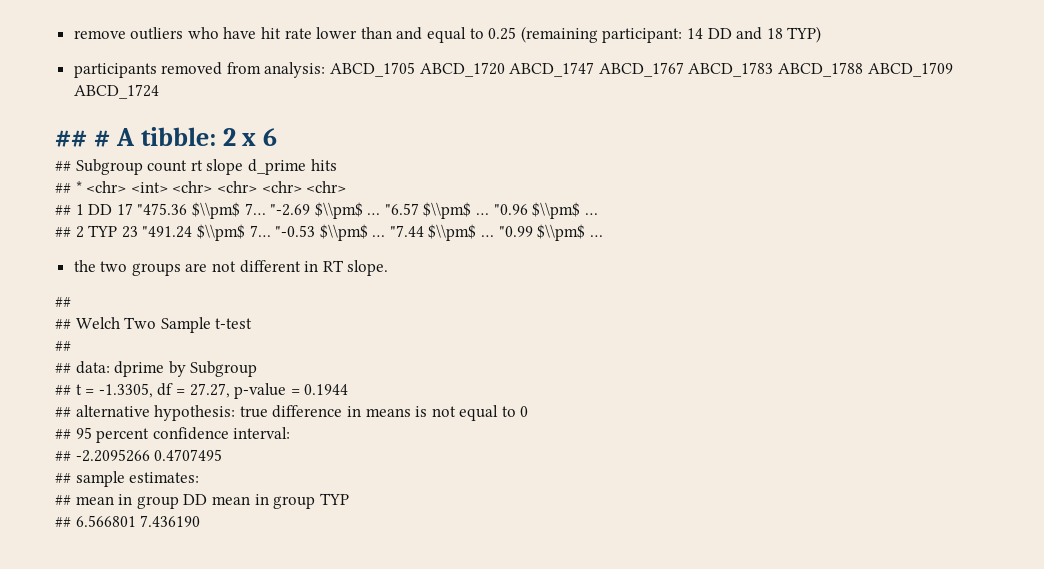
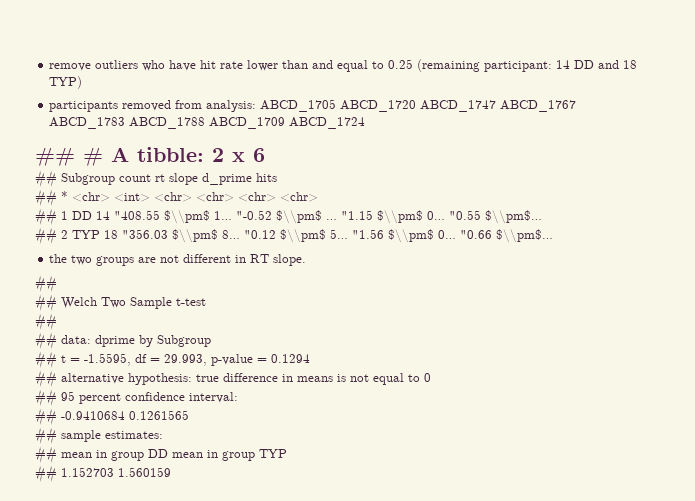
[116,202,598,219] [55,224,603,241] 17 "475.36 $\\pm$ 7… "-2.69 $\\pm$ … "6.57 $\\pm$ … "0.96 $\\pm$ … // ## 2 TYP 23 "491.24 $\\pm$ 7… "-0.53 $\\pm$ … "7.44 $\\pm$ … "0.99 $\\pm$ … -> [96,210,542,224] [35,227,553,244] 14 "408.55 $\\pm$ 1… "-0.52 $\\pm$ … "1.15 $\\pm$ 0… "0.55 $\\pm$… // ## 2 TYP 18 "356.03 $\\pm$ 8… "0.12 $\\pm$ 5… "1.56 $\\pm$ 0… "0.66 $\\pm$…
[98,383,153,398] -1.3305, -> [84,353,131,366] -1.5595,
[189,383,230,398] 27.27, -> [164,354,207,366] 29.993,
[304,384,349,395] 0.1944 -> [271,354,310,363] 0.1294
[75,449,223,462] -2.2095266 0.4707495 -> [61,410,189,420] -0.9410684 0.1261565
[75,515,201,527] 6.566801 7.436190 -> [61,467,171,477] 1.152703 1.560159

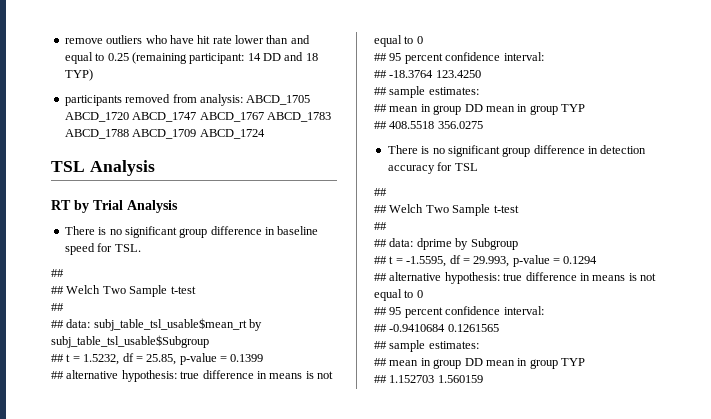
[35,147,265,167] [35,170,277,187] [35,189,318,206] [35,208,542,225] [35,227,553,244] [49,254,307,266] ## # A tibble: 2 x 6 // ## Subgroup count rt slope d_prime hits // ## * <chr> <int> <chr> <chr> <chr> <chr> // ## 1 DD 14 "408.55 $\\pm$ 1… "-0.52 $\\pm$ … "1.15 $\\pm$ 0… "0.55 $\\pm$… // ## 2 TYP 18 "356.03 $\\pm$ 8… "0.12 $\\pm$ 5… "1.56 $\\pm$ 0… "0.66 $\\pm$… // the two groups are not different in RT slope. -> [51,160,155,176] [51,200,178,213] [64,226,319,238] [64,243,141,255] [51,269,64,277] [51,285,196,297] [51,303,64,311] [51,318,263,331] [51,335,209,348] [51,353,264,365] [51,370,333,382] [374,35,423,47] [374,52,544,64] [374,70,481,78] [374,86,479,98] [374,104,585,115] [374,121,483,129] [387,145,647,157] [387,162,478,174] TSL Analysis // RT by Trial Analysis // There is no significant group difference in baseline speed for TSL. // ## // ## Welch Two Sample t-test // ## // ## data: subj_table_tsl_usable$mean_rt by subj_table_tsl_usable$Subgroup // ## t = 1.5232, df = 25.85, p-value = 0.1399 // ## alternative hypothesis: true difference in means is not equal to 0 // ## 95 percent confidence interval: // ## -18.3764 123.4250 // ## sample estimates: // ## mean in group DD mean in group TYP // ## 408.5518 356.0275 // There is no significant group difference in detection accuracy for TSL

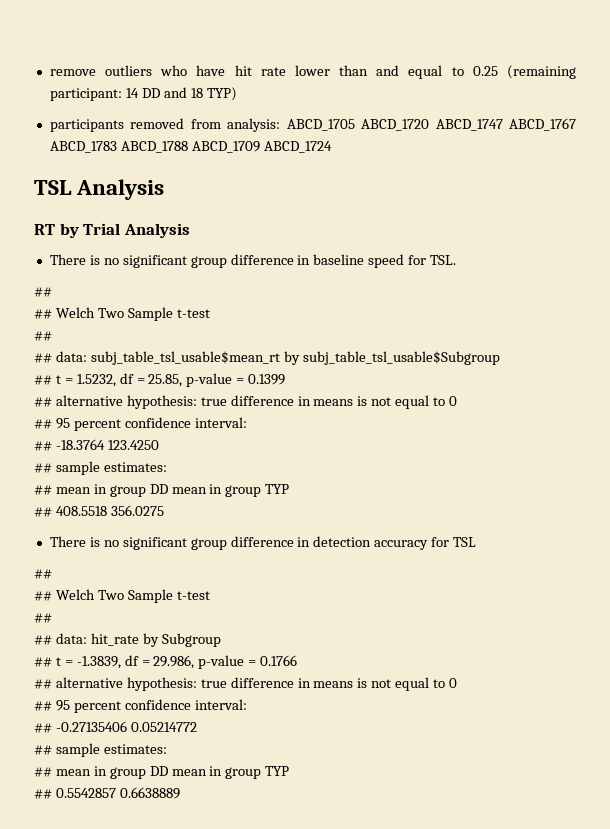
[416,238,452,250] dprime -> [90,633,139,646] hit_rate
[406,255,598,267] -1.5595, df = 29.993, p-value = 0.1294 -> [76,655,298,669] -1.3839, df = 29.986, p-value = 0.1766
[389,324,499,332] -0.9410684 0.1261565 -> [55,721,197,732] -0.27135406 0.05214772
[389,375,483,383] 1.152703 1.560159 -> [55,787,180,799] 0.5542857 0.6638889

